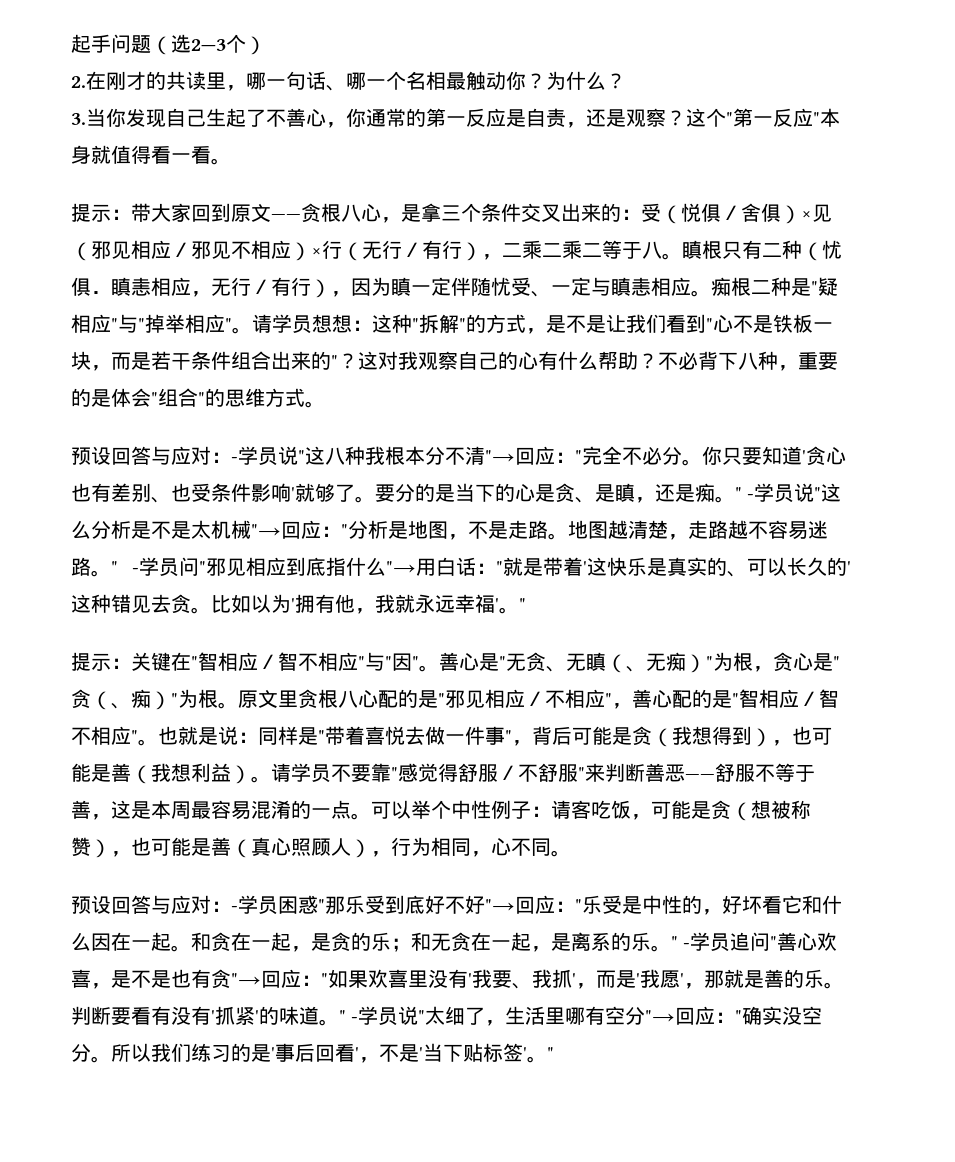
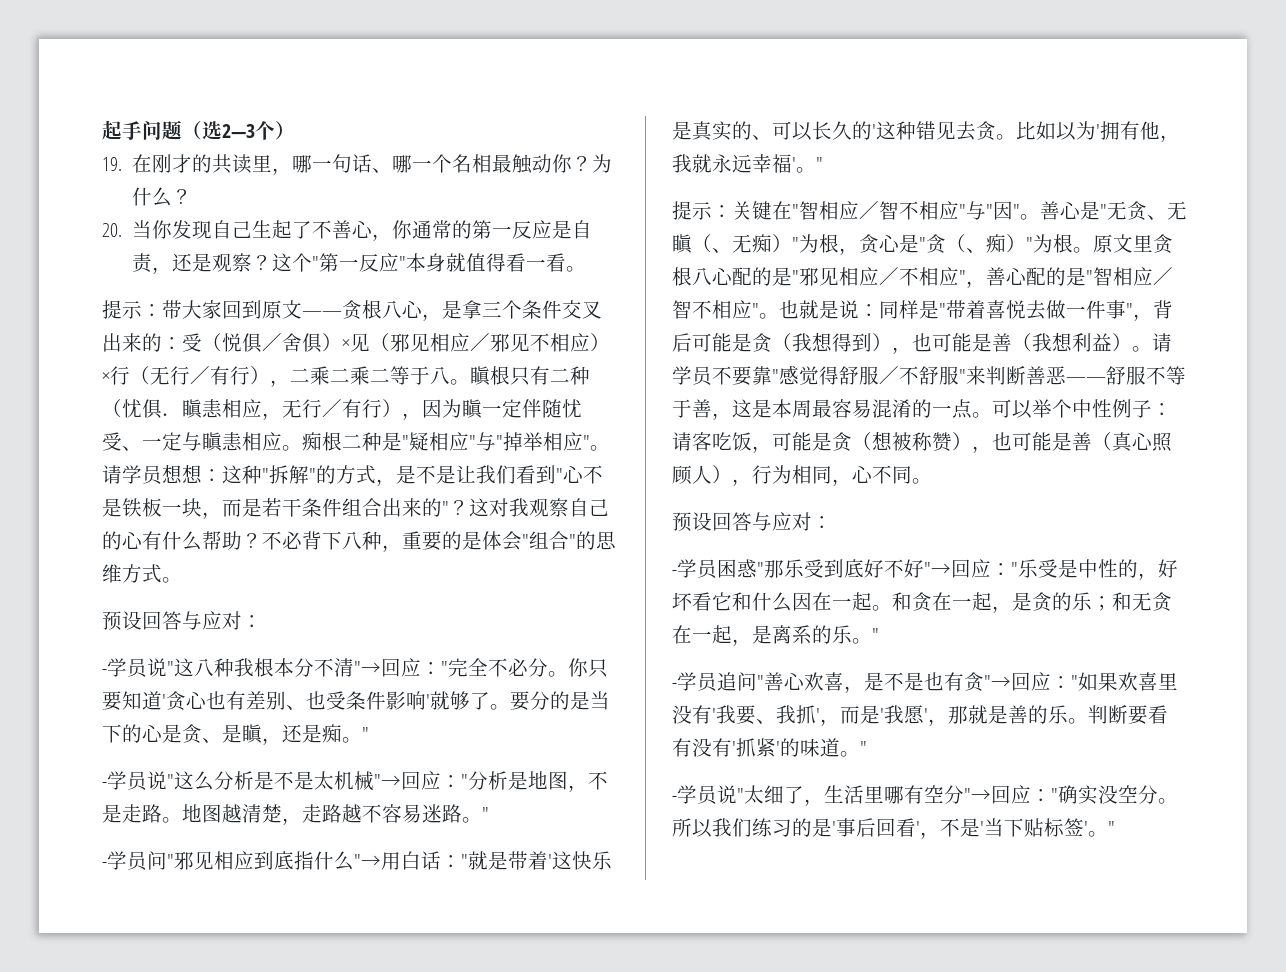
[71,76,86,88] 2. -> [102,157,122,171] 19.
[71,113,86,125] 3. -> [102,223,122,237] 20.
(231, 457) none -> (262, 621) //
(742, 493) none -> (369, 734) //
(118, 567) none -> (489, 814) //
(231, 906) none -> (832, 522) //
(678, 942) none -> (879, 635) //
(346, 1016) none -> (867, 748) //

